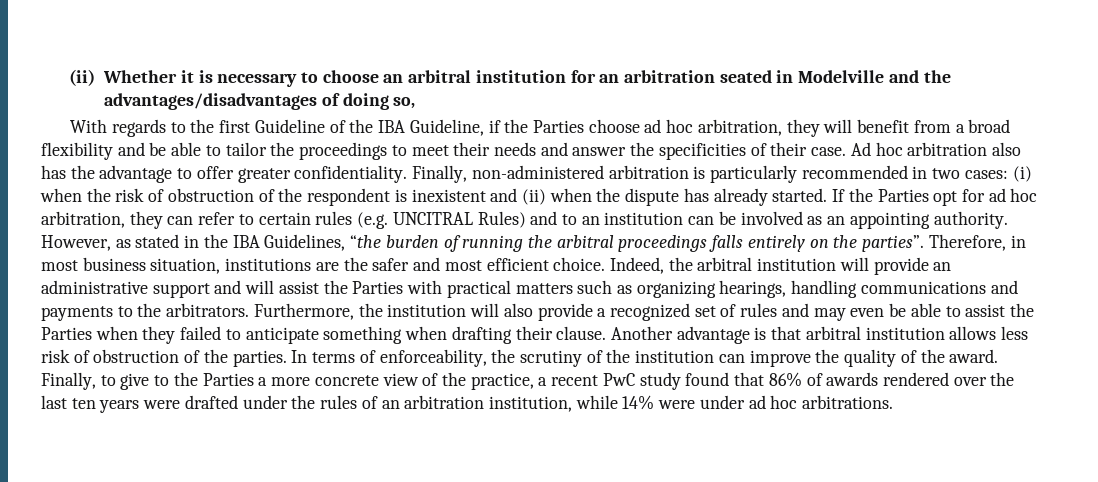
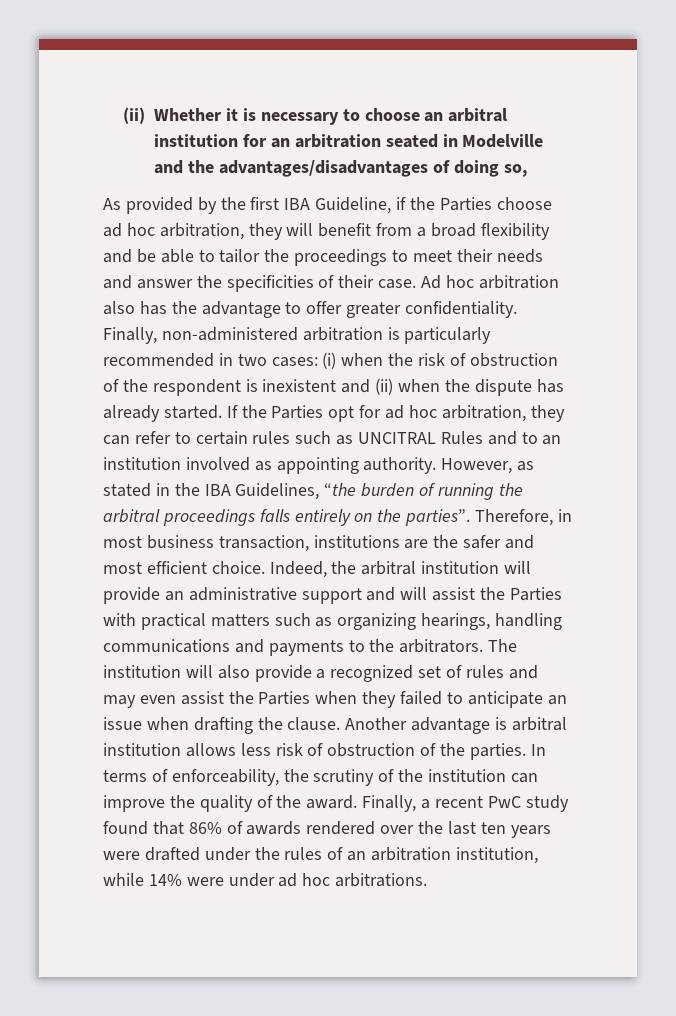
[70,119,374,137] With regards to the first Guideline of the -> [103,197,280,214] As provided by the first
[357,211,526,229] (e.g. UNCITRAL Rules) -> [295,431,483,445] such as UNCITRAL Rules
[688,211,736,225] can be -> (181, 463) none
[827,216,846,225] an -> (272, 466) none
[150,258,221,274] situation, -> [218,535,309,552] transaction,
[253,303,383,320] Furthermore, the -> [488,639,518,652] The
[889,303,961,317] be able to -> (176, 699) none
[323,326,403,344] something -> [547,695,567,705] [103,717,142,730] an issue
[515,326,553,340] their -> [257,717,283,730] the
[771,326,802,340] that -> (508, 723) none
[100,372,534,390] to give to the Parties a more concrete view of the practice, -> (417, 803) none

